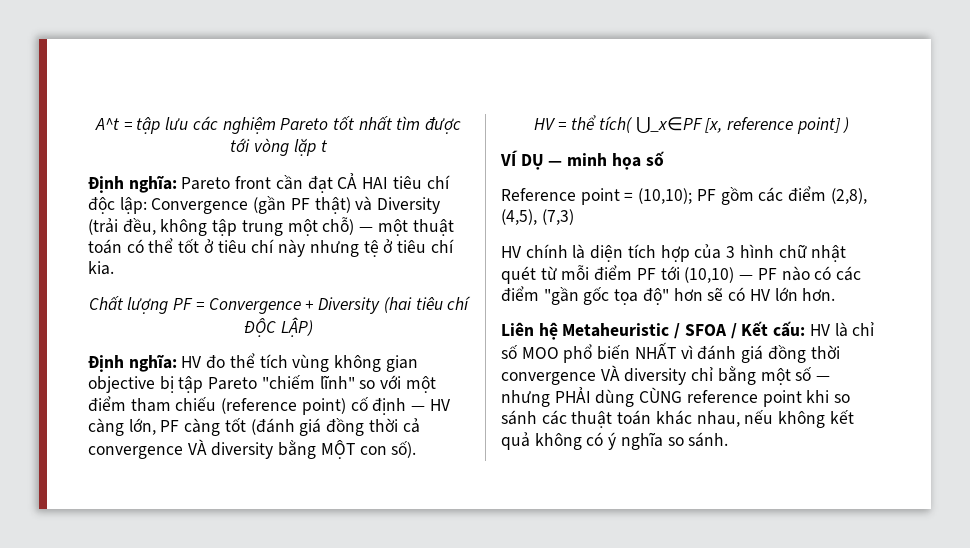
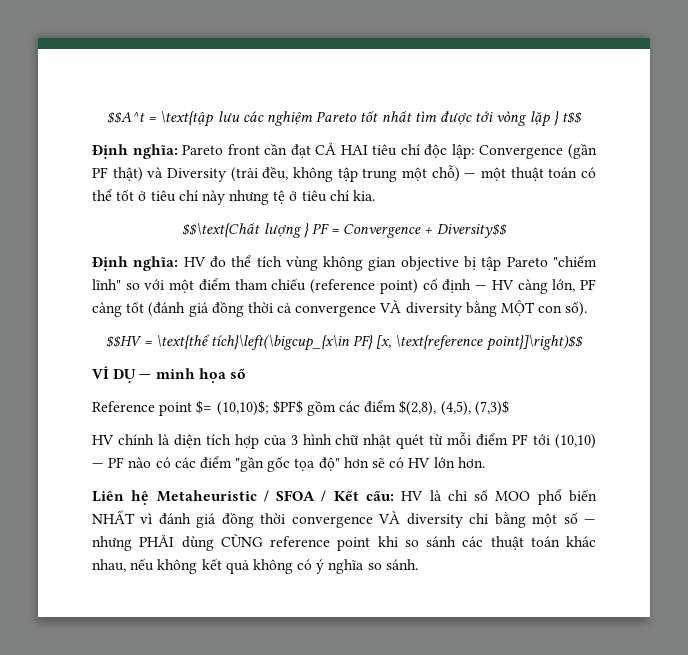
[94,117,161,134] A^t = tập -> [107,110,214,127] $$A^t = \text{tập
[320,140,328,152] t -> [552,110,582,126] } t$$
[88,296,169,314] Chất lượng -> [182,222,309,238] $$\text{Chất lượng }
[318,296,472,314] [244,317,313,337] Diversity (hai tiêu chí ĐỘC LẬP) -> [436,224,507,238] Diversity$$
[533,115,850,134] HV = thể tích( ⋃_x∈PF [x, reference point] ) -> [106,334,583,351] $$HV = \text{thể tích}\left(\bigcup_{x\in PF} [x, \text{reference point}]\right)$$
[624,186,867,205] [501,209,574,225] = (10,10); PF gồm các điểm (2,8), (4,5), (7,3) -> [196,400,509,416] $= (10,10)$; $PF$ gồm các điểm $(2,8), (4,5), (7,3)$

